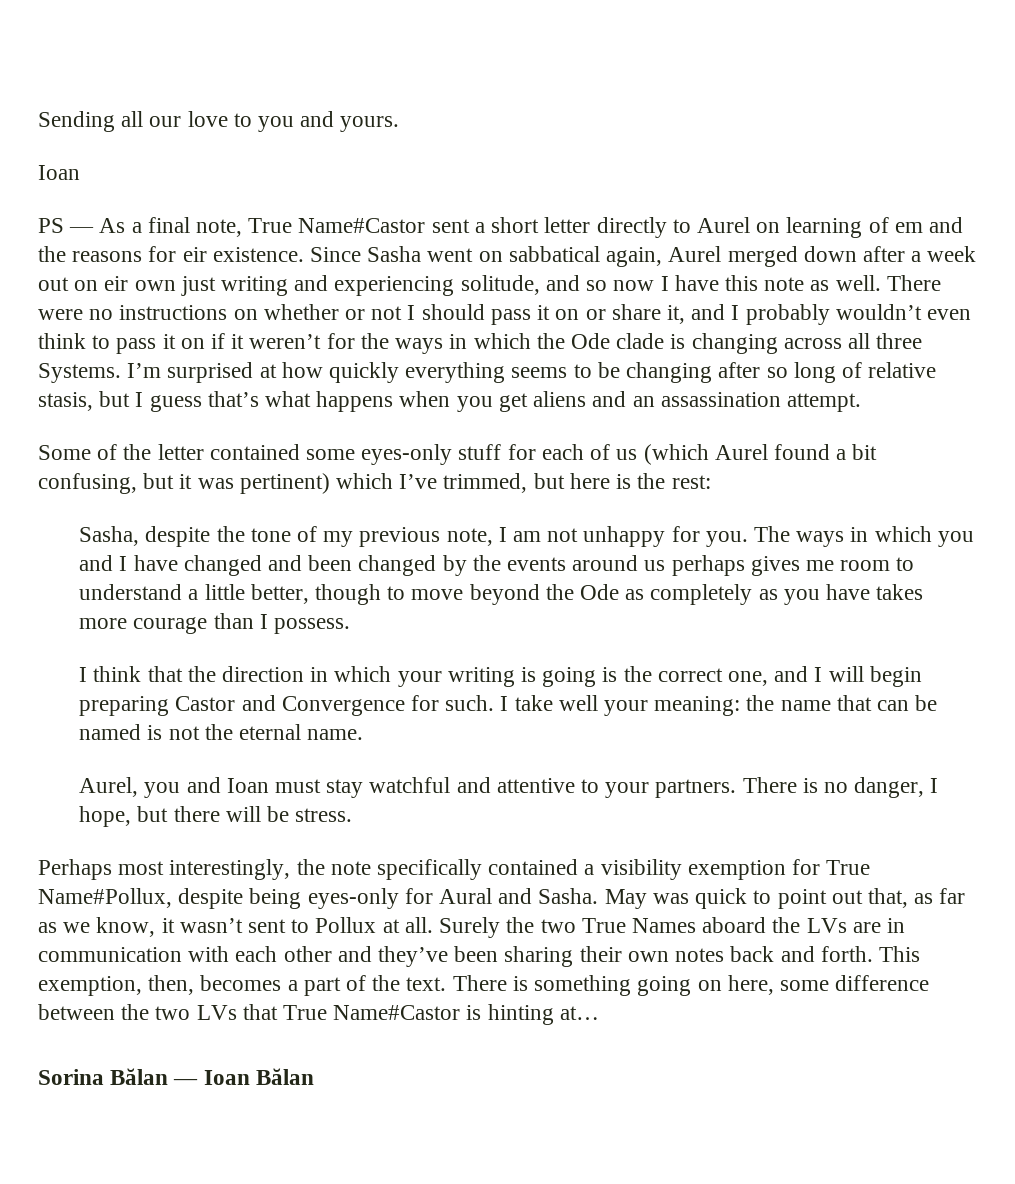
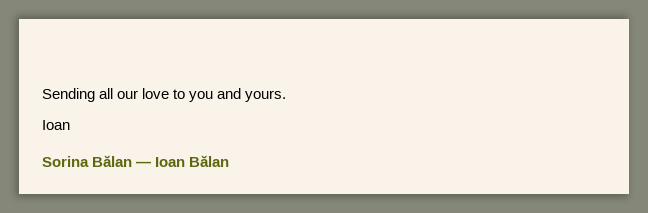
[38,217,963,238] [38,246,977,267] [38,275,941,296] [38,304,971,325] [38,333,923,354] [38,362,937,383] [38,391,861,412] [38,444,878,465] [38,473,711,494] [79,526,974,547] [79,555,915,576] [79,584,924,605] [79,613,350,634] [79,666,922,687] [79,695,938,716] [79,724,364,740] [79,777,939,798] [79,806,353,827] [38,859,871,880] [38,888,966,909] [38,917,905,938] [38,946,920,967] [38,975,930,996] [38,1004,599,1025] // PS — As a final note, True Name#Castor sent a short letter directly to Aurel on learning of em and the reasons for eir existence. Since Sasha went on sabbatical again, Aurel merged down after a week out on eir own just writing and experiencing solitude, and so now I have this note as well. There were no instructions on whether or not I should pass it on or share it, and I probably wouldn’t even think to pass it on if it weren’t for the ways in which the Ode clade is changing across all three Systems. I’m surprised at how quickly everything seems to be changing after so long of relative stasis, but I guess that’s what happens when you get aliens and an assassination attempt. // Some of the letter contained some eyes-only stuff for each of us (which Aurel found a bit confusing, but it was pertinent) which I’ve trimmed, but here is the rest: // Sasha, despite the tone of my previous note, I am not unhappy for you. The ways in which you and I have changed and been changed by the events around us perhaps gives me room to understand a little better, though to move beyond the Ode as completely as you have takes more courage than I possess. // I think that the direction in which your writing is going is the correct one, and I will begin preparing Castor and Convergence for such. I take well your meaning: the name that can be named is not the eternal name. // Aurel, you and Ioan must stay watchful and attentive to your partners. There is no danger, I hope, but there will be stress. // Perhaps most interestingly, the note specifically contained a visibility exemption for True Name#Pollux, despite being eyes-only for Aural and Sasha. May was quick to point out that, as far as we know, it wasn’t sent to Pollux at all. Surely the two True Names aboard the LVs are in communication with each other and they’ve been sharing their own notes back and forth. This exemption, then, becomes a part of the text. There is something going on here, some difference between the two LVs that True Name#Castor is hinting at… -> (70, 125) none

